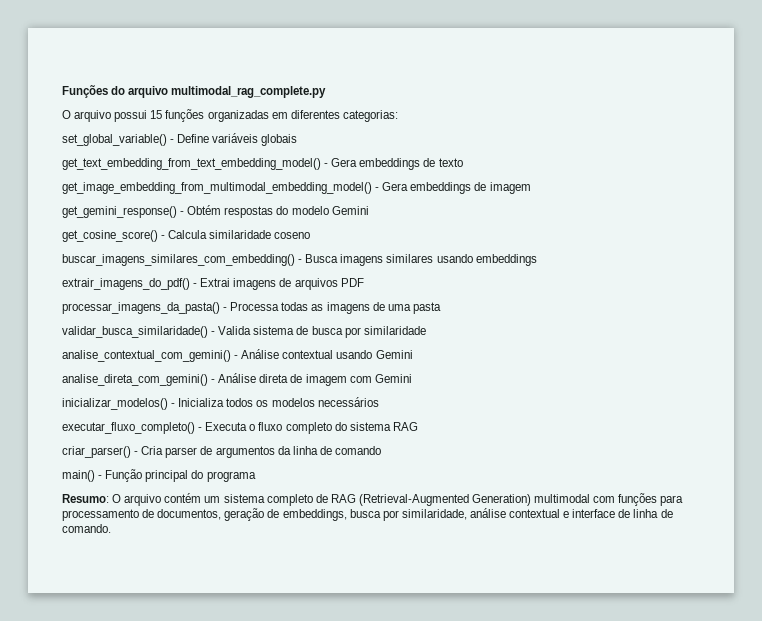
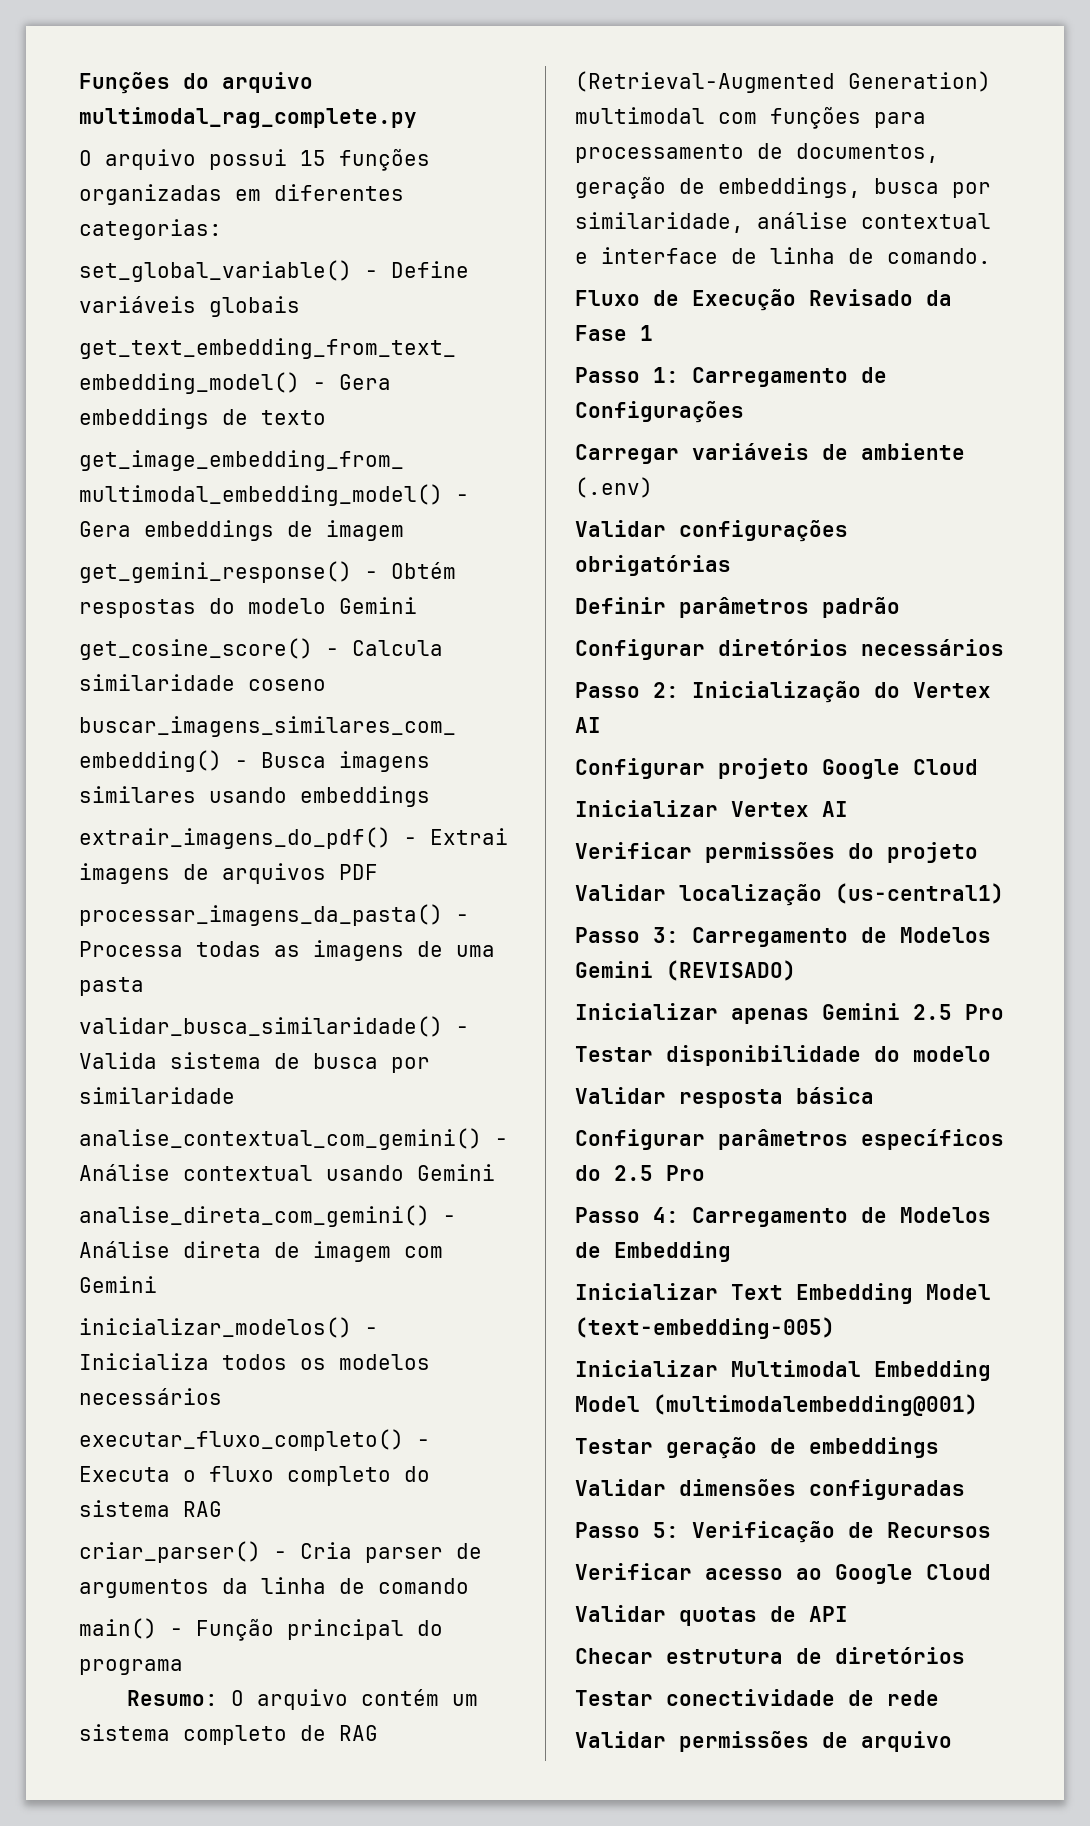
(111, 528) none -> [575,289,952,311] [575,325,653,341] [575,367,887,387] [575,401,744,423] [575,443,965,464] [575,477,653,498] [575,520,848,542] [575,555,731,576] [575,597,900,618] [575,639,1004,660] [575,681,991,703] [575,717,601,733] [575,758,978,779] [575,800,848,817] [575,842,978,863] [575,883,1004,906] [575,927,991,947] [575,960,796,981] [575,1003,1004,1024] [575,1045,991,1066] [575,1087,874,1108] [575,1129,1004,1150] [575,1165,705,1181] [575,1207,991,1227] [575,1241,731,1262] [575,1283,991,1304] [575,1317,835,1339] [575,1360,991,1381] [575,1394,978,1416] [575,1437,939,1459] [575,1479,965,1500] [575,1521,991,1543] [575,1563,991,1584] [575,1605,848,1626] [575,1647,965,1664] [575,1689,939,1706] [575,1731,952,1752] // Fluxo de Execução Revisado da Fase 1 // Passo 1: Carregamento de Configurações // Carregar variáveis de ambiente (.env) // Validar configurações obrigatórias // Definir parâmetros padrão // Configurar diretórios necessários // Passo 2: Inicialização do Vertex AI // Configurar projeto Google Cloud // Inicializar Vertex AI // Verificar permissões do projeto // Validar localização (us-central1) // Passo 3: Carregamento de Modelos Gemini (REVISADO) // Inicializar apenas Gemini 2.5 Pro // Testar disponibilidade do modelo // Validar resposta básica // Configurar parâmetros específicos do 2.5 Pro // Passo 4: Carregamento de Modelos de Embedding // Inicializar Text Embedding Model (text-embedding-005) // Inicializar Multimodal Embedding Model (multimodalembedding@001) // Testar geração de embeddings // Validar dimensões configuradas // Passo 5: Verificação de Recursos // Verificar acesso ao Google Cloud // Validar quotas de API // Checar estrutura de diretórios // Testar conectividade de rede // Validar permissões de arquivo

